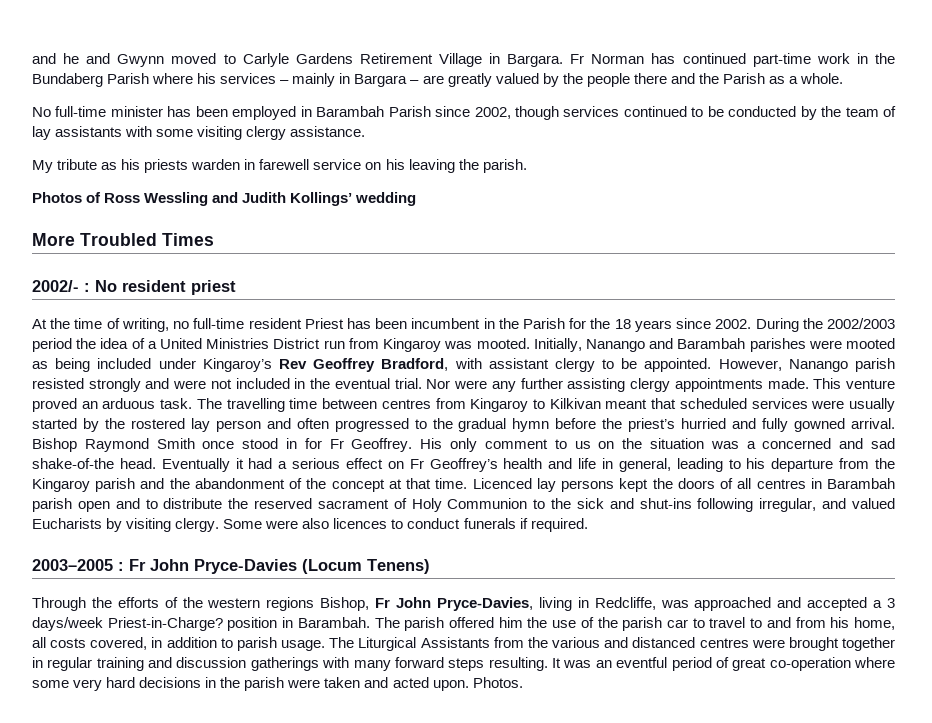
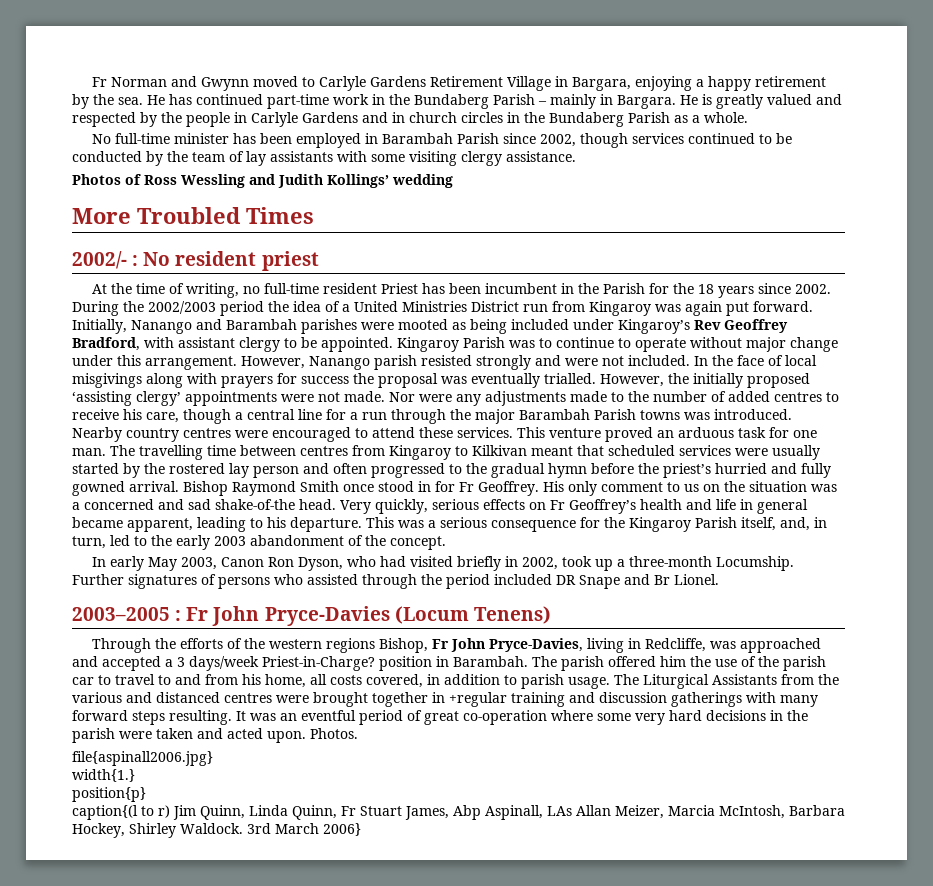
[32,53,80,64] and he -> [92,77,168,87] Fr Norman
[507,54,645,67] Bargara. Fr Norman -> [572,76,827,91] [72,94,165,109] Bargara, enjoying a happy retirement by the sea. He
[152,73,719,87] where his services – mainly in Bargara – are greatly valued by the people there and the -> [538,94,842,109] [72,112,624,127] – mainly in Bargara. He is greatly valued and respected by the people in Carlyle Gardens and in church circles in the Bundaberg
[32,159,527,173] // My tribute as his priests warden in farewell service on his leaving the parish. -> (576, 156) none
[476,338,530,349] mooted. -> [685,301,813,316] again put forward.
(712, 365) none -> [397,337,838,352] [72,355,237,370] Kingaroy Parish was to continue to operate without major change under this arrangement.
[235,378,809,392] included in the eventual trial. Nor were any further assisting clergy appointments made. -> [628,355,817,366] [72,373,810,388] [72,391,839,406] [72,409,792,424] [72,427,513,442] included. In the face of local misgivings along with prayers for success the proposal was eventually trialled. However, the initially proposed ‘assisting clergy’ appointments were not made. Nor were any adjustments made to the number of added centres to receive his care, though a central line for a run through the major Barambah Parish towns was introduced. Nearby country centres were encouraged to attend these services.
[160,398,193,409] task. -> [738,427,817,438] [72,448,106,456] task for one man.
[161,458,383,472] Eventually it had a serious effect -> [340,499,525,514] Very quickly, serious effects
[618,458,896,472] [32,478,895,492] [32,498,896,512] [32,518,588,532] general, leading to his departure from the Kingaroy parish and the abandonment of the concept at that time. Licenced lay persons kept the doors of all centres in Barambah parish open and to distribute the reserved sacrament of Holy Communion to the sick and shut-ins following irregular, and valued Eucharists by visiting clergy. Some were also licences to conduct funerals if required. -> [757,499,808,514] [72,517,827,532] [72,535,446,550] [92,556,795,571] [72,574,719,589] general became apparent, leading to his departure. This was a serious consequence for the Kingaroy Parish itself, and, in turn, led to the early 2003 abandonment of the concept. // In early May 2003, Canon Ron Dyson, who had visited briefly in 2002, took up a three-month Locumship. Further signatures of persons who assisted through the period included DR Snape and Br Lionel.
[47,657,93,671] regular -> [449,692,507,707] +regular
(523, 682) none -> [72,751,213,766] [72,769,135,782] [72,787,146,802] [72,805,845,820] [72,823,361,838] // file{aspinall2006.jpg} // width{1.} // position{p} // caption{(l to r) Jim Quinn, Linda Quinn, Fr Stuart James, Abp Aspinall, LAs Allan Meizer, Marcia McIntosh, Barbara Hockey, Shirley Waldock. 3rd March 2006}

